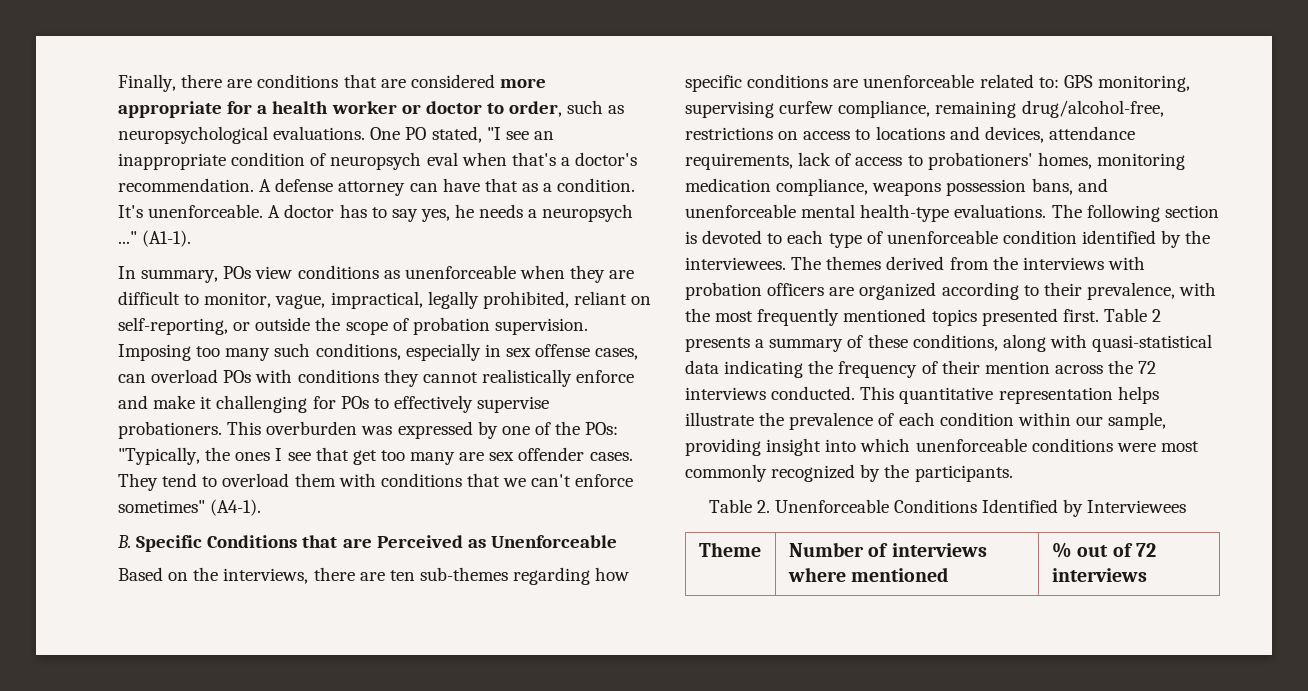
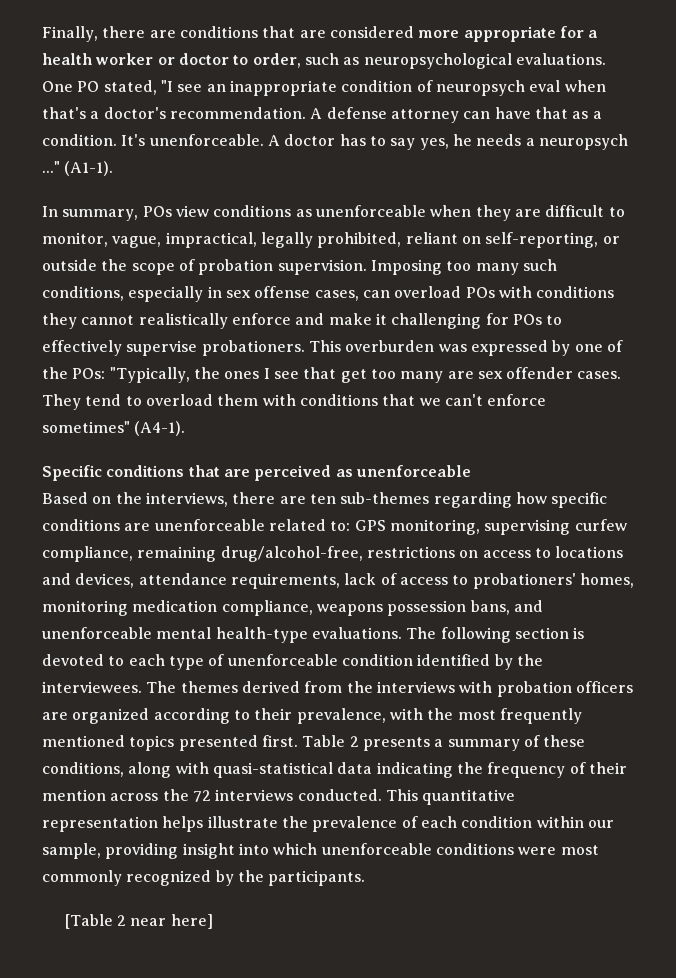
[117,535,617,552] B. Specific Conditions that are Perceived as Unenforceable -> [42,465,471,481] Specific conditions that are perceived as unenforceable
[708,499,1187,517] [698,542,761,557] [788,542,987,557] [787,567,949,582] [1051,542,1156,558] [1051,568,1147,582] Table 2. Unenforceable Conditions Identified by Interviewees // Theme | Number of interviews where mentioned | % out of 72 interviews -> [64,914,213,929] [Table 2 near here]

